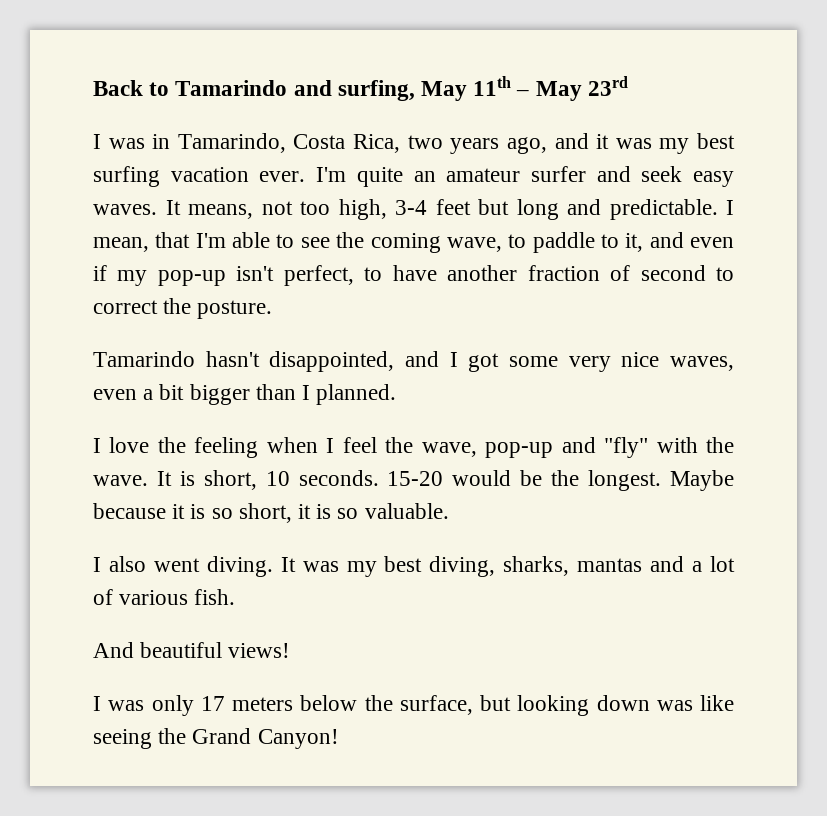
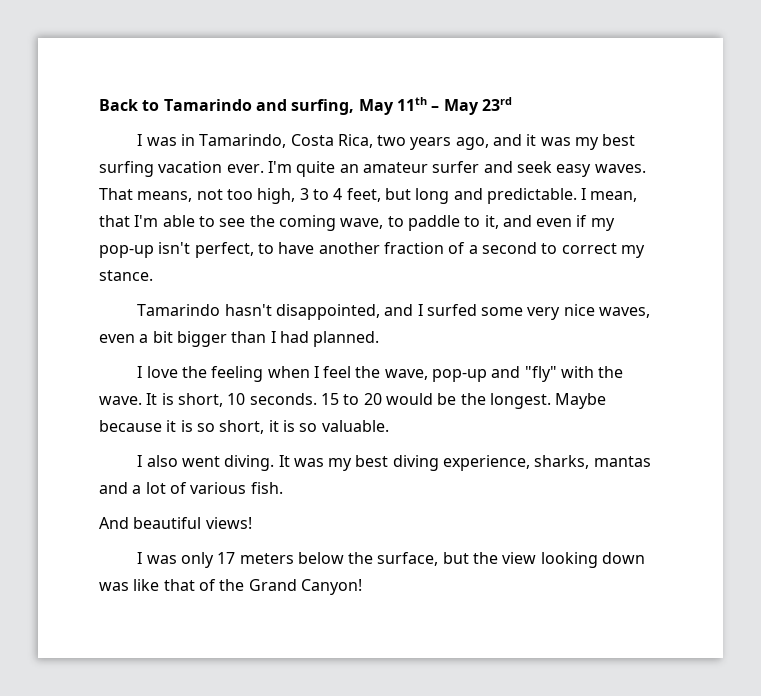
[165,200,181,215] It -> [99,188,133,200] That
[395,199,471,215] 3-4 feet -> [299,188,381,202] 3 to 4 feet,
(631, 273) none -> [468,245,478,254] a
[163,298,273,319] the posture. -> [620,245,645,258] [99,270,153,281] my stance.
[468,353,500,372] got -> [426,304,477,316] surfed
(311, 392) none -> [279,331,309,343] had
[387,471,444,486] 15-20 -> [320,393,382,405] 15 to 20
[429,556,496,577] diving, -> [392,455,531,471] diving experience,
(511, 703) none -> [473,552,537,564] the view
[93,729,152,749] seeing -> [163,579,216,591] that of

